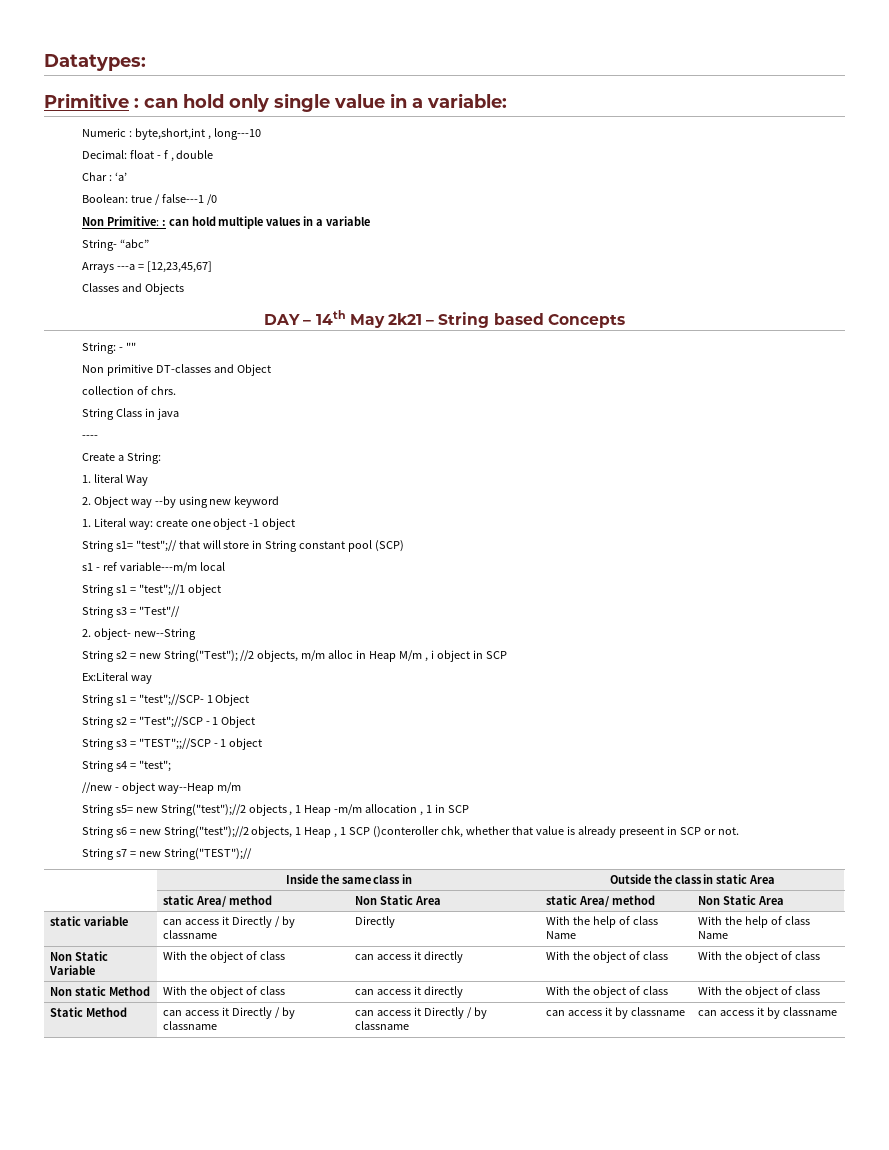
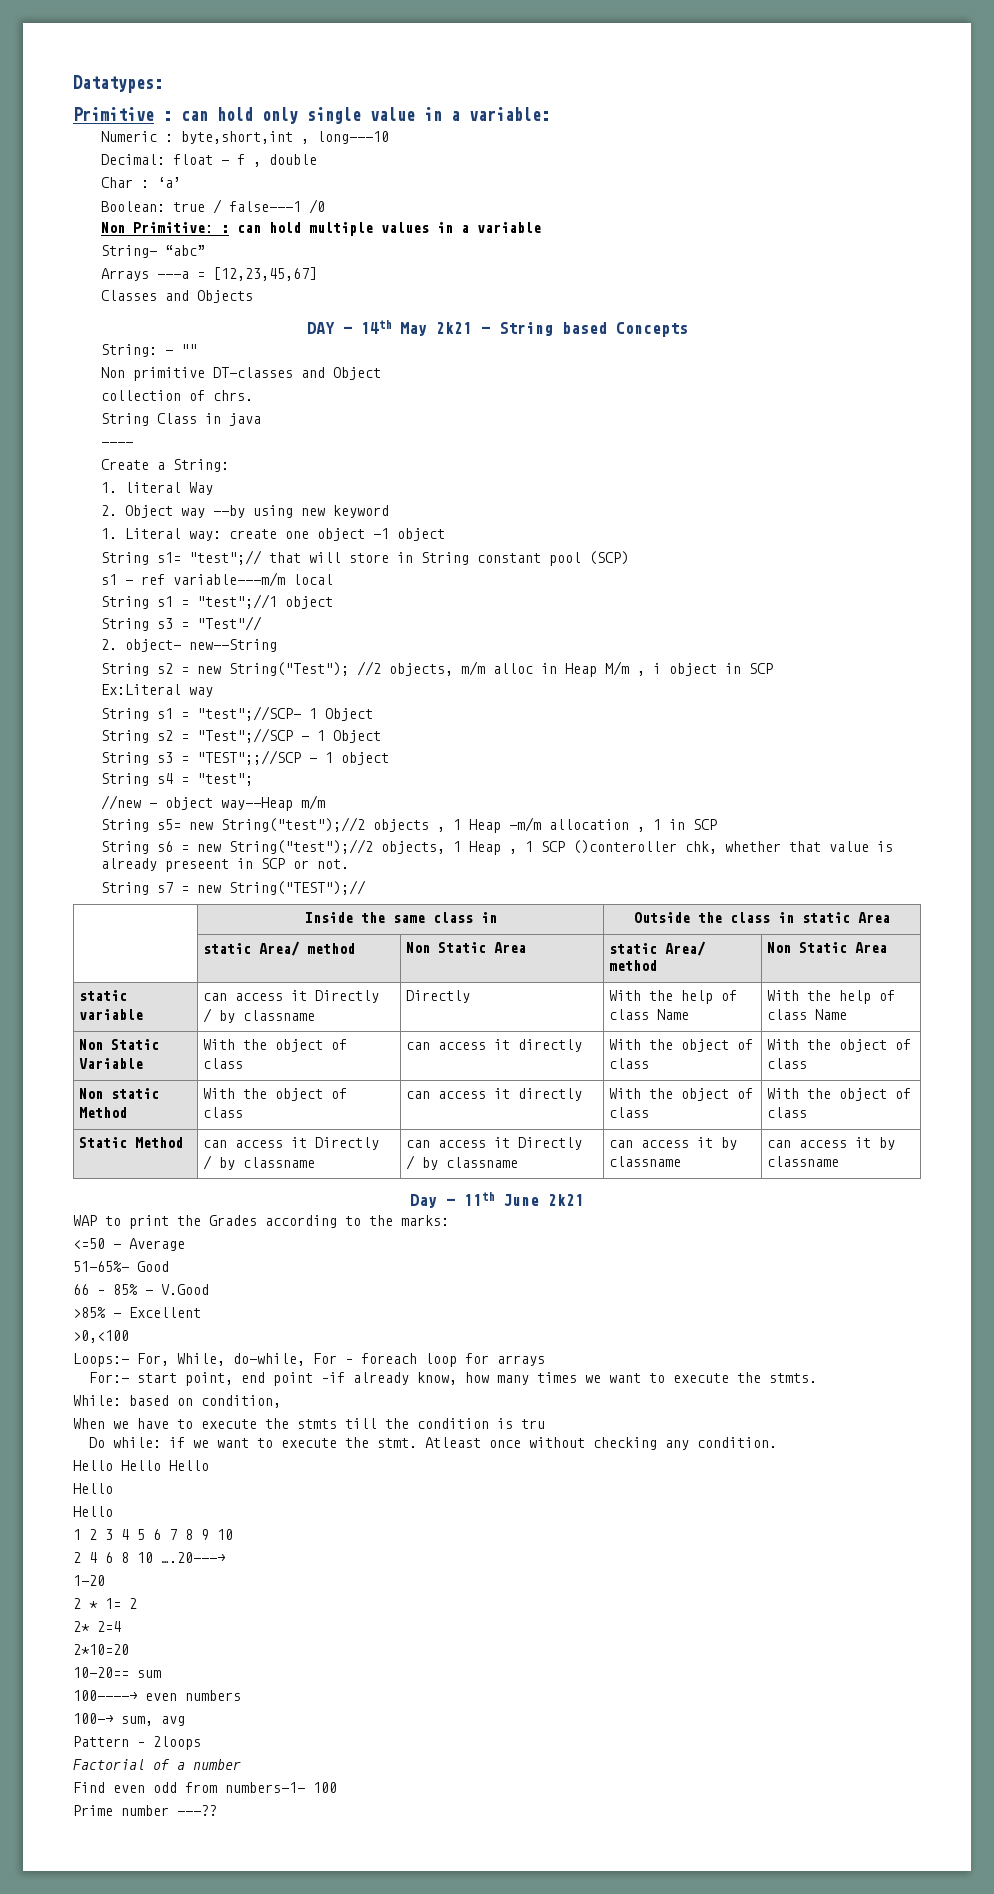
(838, 1011) none -> [410,1192,584,1208] [73,1215,449,1229] [73,1238,185,1251] [73,1261,169,1272] [73,1284,209,1295] [73,1307,201,1318] [73,1330,129,1343] [73,1353,545,1367] [88,1372,817,1386] [73,1395,281,1408] [73,1418,545,1429] [88,1437,777,1450] [73,1460,209,1471] [73,1483,113,1494] [73,1506,113,1517] [73,1529,233,1540] [73,1552,225,1563] [73,1575,105,1586] [73,1598,137,1609] [73,1621,121,1632] [73,1644,129,1655] [73,1667,161,1678] [73,1690,241,1701] [73,1713,185,1726] [73,1736,201,1750] [73,1759,241,1770] [73,1782,337,1793] [73,1805,217,1816] // Day – 11th June 2k21 // WAP to print the Grades according to the marks: // <=50 - Average // 51-65%- Good // 66 – 85% - V.Good // >85% - Excellent // >0,<100 // Loops:- For, While, do-while, For – foreach loop for arrays // For:- start point, end point –if already know, how many times we want to execute the stmts. // While: based on condition, // When we have to execute the stmts till the condition is tru // Do while: if we want to execute the stmt. Atleast once without checking any condition. // Hello Hello Hello // Hello // Hello // 1 2 3 4 5 6 7 8 9 10 // 2 4 6 8 10 ….20---→ // 1-20 // 2 * 1= 2 // 2* 2=4 // 2*10=20 // 10-20== sum // 100----→ even numbers // 100-→ sum, avg // Pattern – 2loops // Factorial of a number // Find even odd from numbers-1- 100 // Prime number ---??

